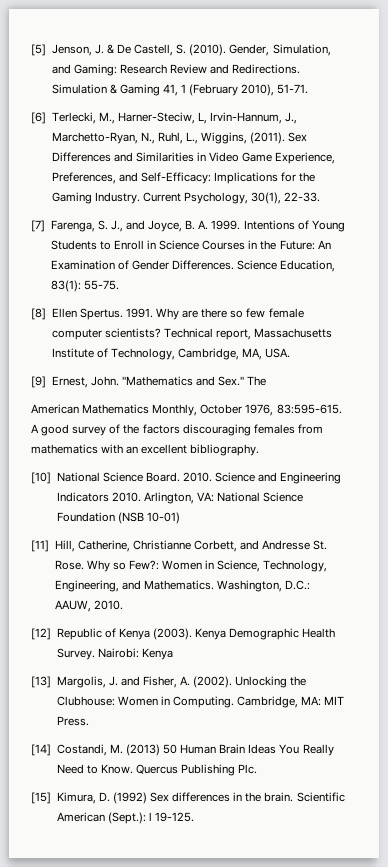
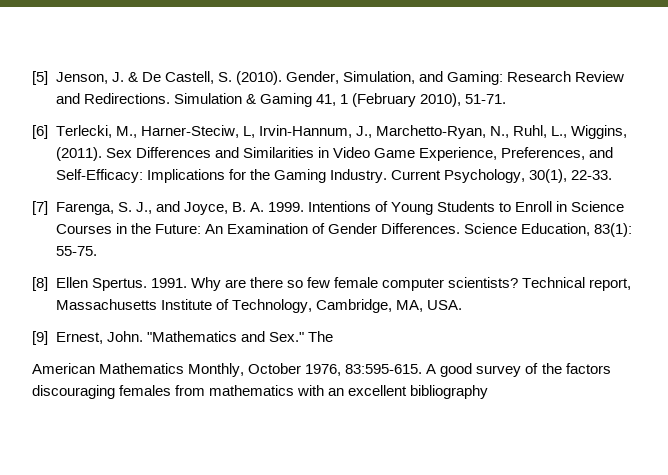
[190,444,260,456] [31,472,342,484] [56,492,304,504] [56,512,180,524] [31,540,328,552] [54,560,328,572] [54,580,311,592] [54,600,123,612] [31,628,336,640] [56,648,173,660] [31,676,307,688] [56,696,345,708] [56,716,89,726] [31,744,334,756] [56,764,258,776] [31,792,345,804] [56,812,195,824] bibliography. // [10] National Science Board. 2010. Science and Engineering Indicators 2010. Arlington, VA: National Science Foundation (NSB 10-01) // [11] Hill, Catherine, Christianne Corbett, and Andresse St. Rose. Why so Few?: Women in Science, Technology, Engineering, and Mathematics. Washington, D.C.: AAUW, 2010. // [12] Republic of Kenya (2003). Kenya Demographic Health Survey. Nairobi: Kenya // [13] Margolis, J. and Fisher, A. (2002). Unlocking the Clubhouse: Women in Computing. Cambridge, MA: MIT Press. // [14] Costandi, M. (2013) 50 Human Brain Ideas You Really Need to Know. Quercus Publishing Plc. // [15] Kimura, D. (1992) Sex differences in the brain. Scientific American (Sept.): l 19-125. -> [410,385,489,399] bibliography

